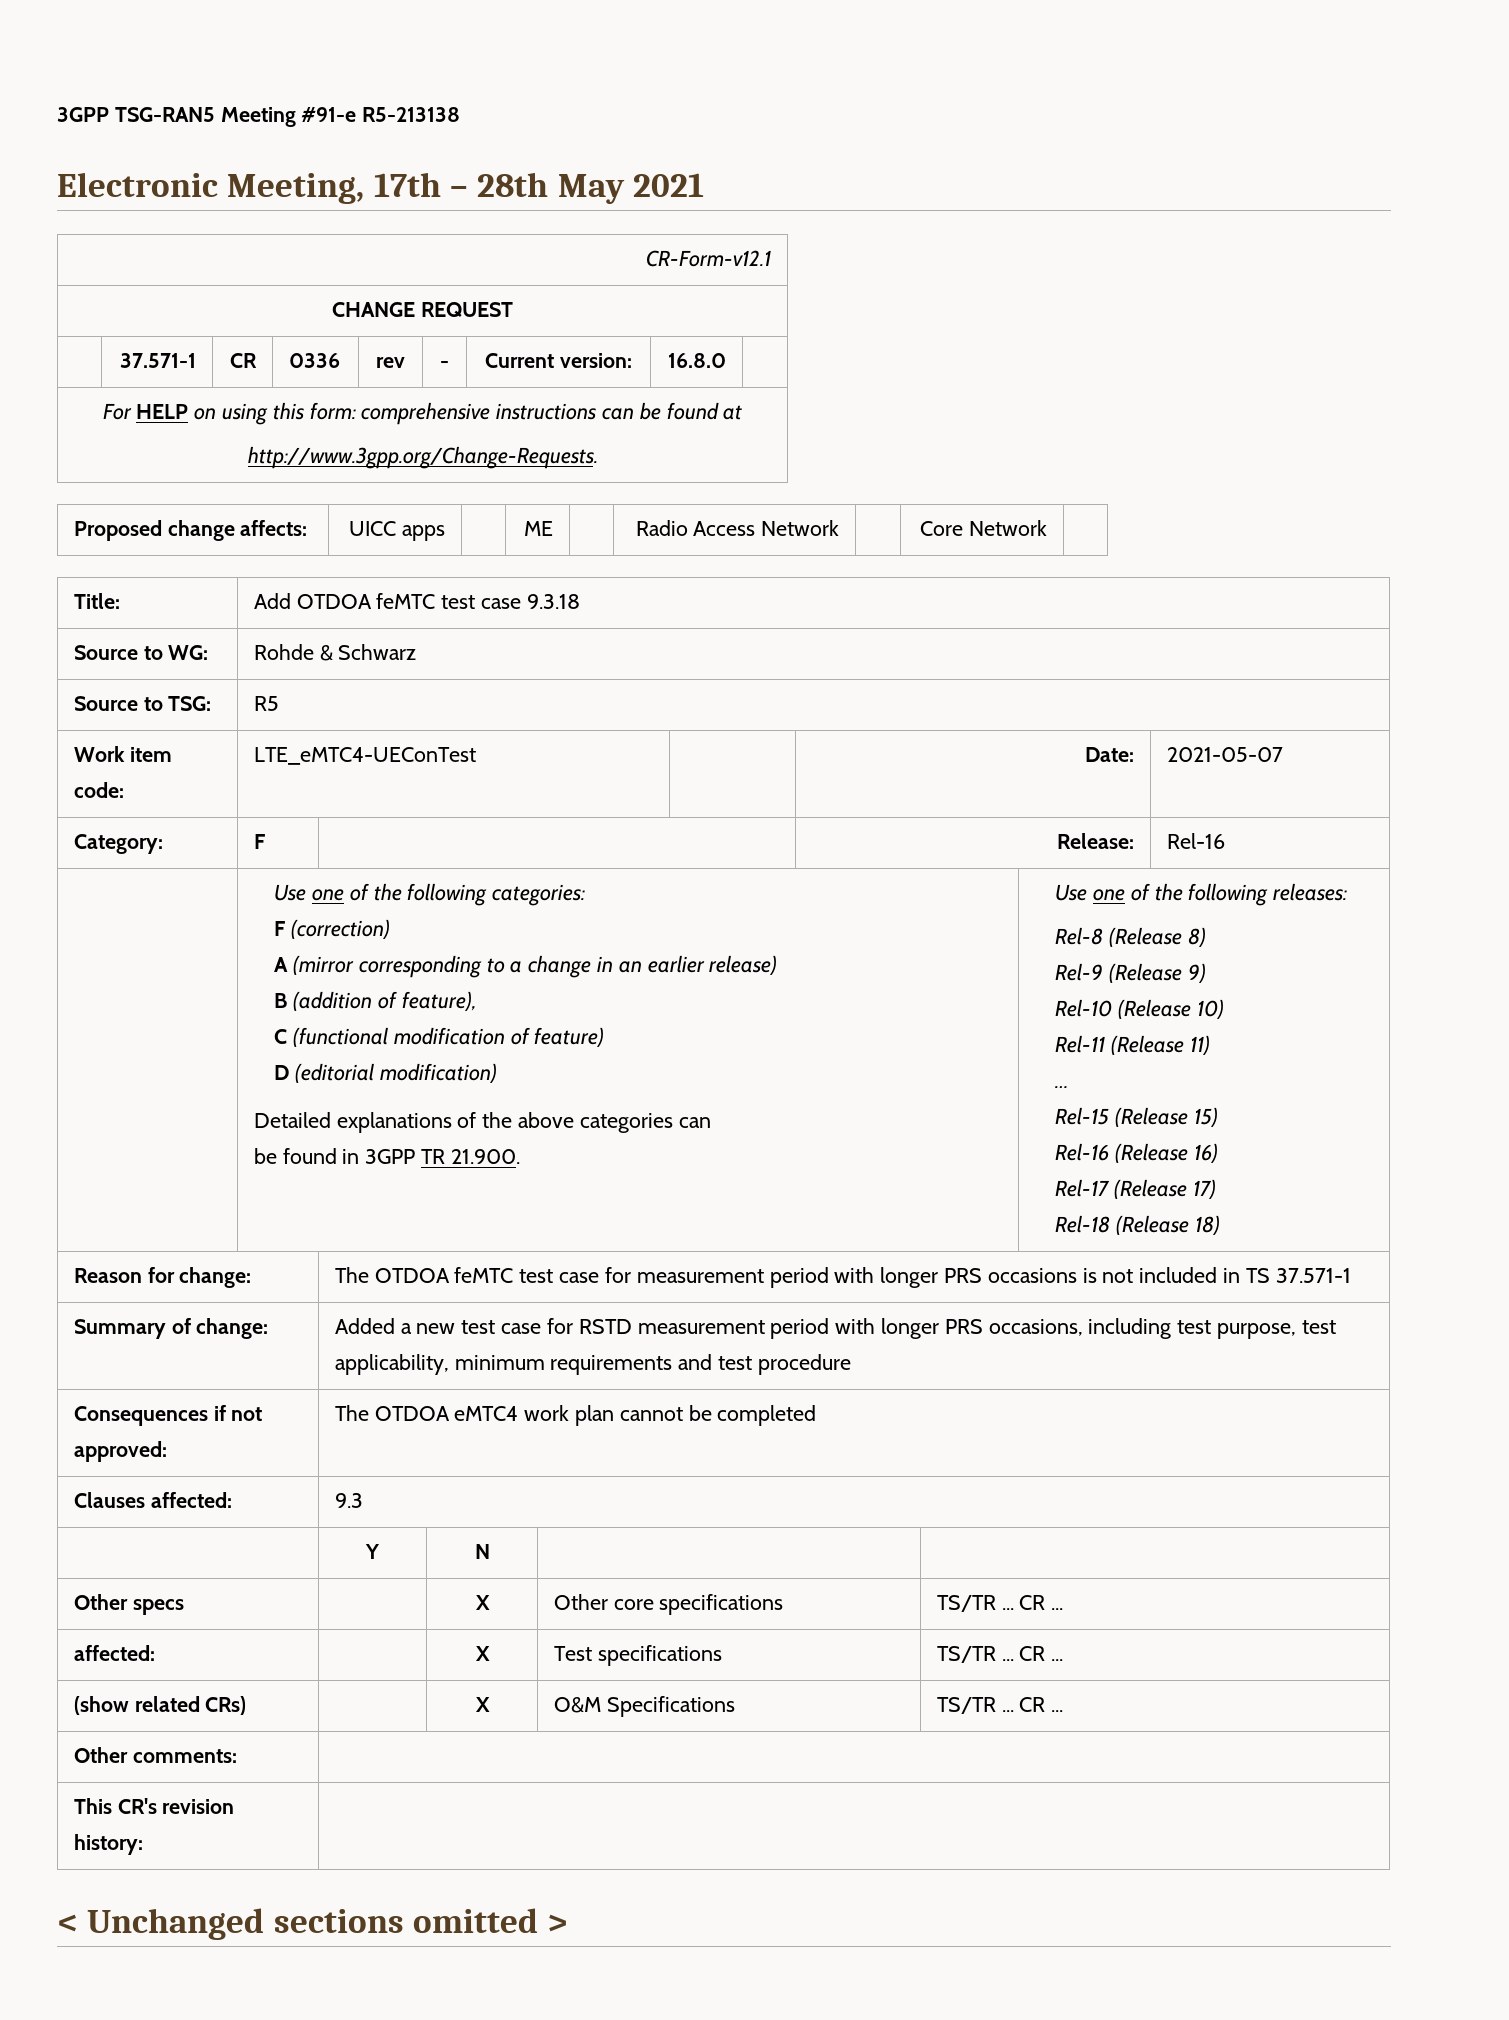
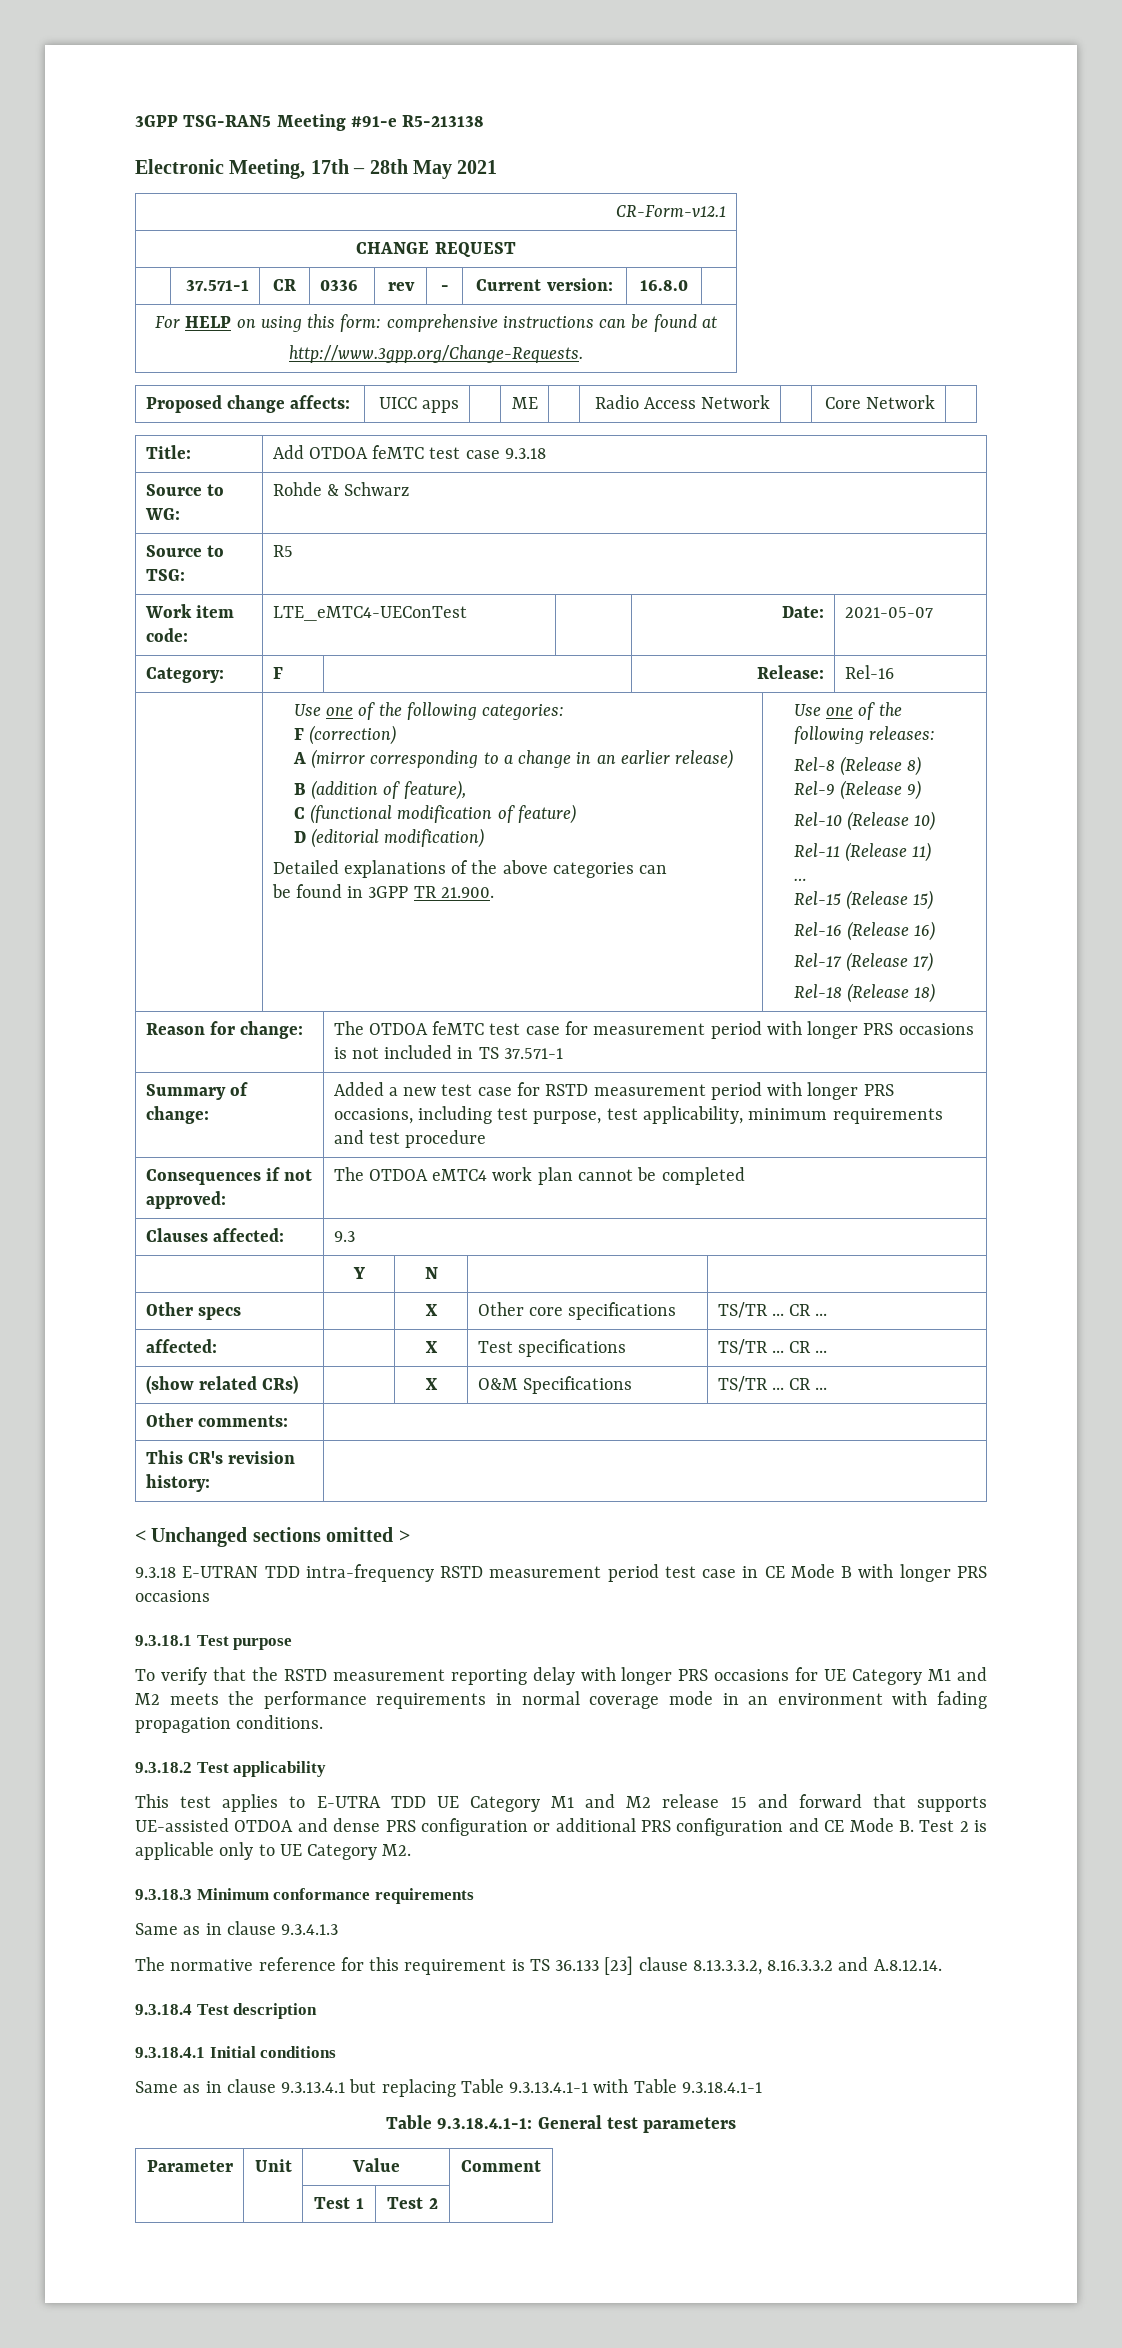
(569, 1923) none -> [135,1564,987,1582] [135,1590,210,1602] [135,1635,293,1650] [135,1667,987,1685] [135,1691,988,1709] [135,1715,324,1733] [135,1761,327,1777] [135,1794,987,1812] [135,1818,987,1836] [135,1842,412,1860] [135,1888,474,1904] [135,1921,339,1935] [135,1956,942,1975] [135,2003,318,2019] [135,2046,337,2058] [135,2079,762,2097] [385,2115,737,2133] [146,2160,233,2172] [254,2159,292,2172] [351,2158,400,2172] [461,2160,541,2172] [314,2197,364,2209] [387,2197,438,2209] // 9.3.18 E-UTRAN TDD intra-frequency RSTD measurement period test case in CE Mode B with longer PRS occasions // 9.3.18.1 Test purpose // To verify that the RSTD measurement reporting delay with longer PRS occasions for UE Category M1 and M2 meets the performance requirements in normal coverage mode in an environment with fading propagation conditions. // 9.3.18.2 Test applicability // This test applies to E-UTRA TDD UE Category M1 and M2 release 15 and forward that supports UE-assisted OTDOA and dense PRS configuration or additional PRS configuration and CE Mode B. Test 2 is applicable only to UE Category M2. // 9.3.18.3 Minimum conformance requirements // Same as in clause 9.3.4.1.3 // The normative reference for this requirement is TS 36.133 [23] clause 8.13.3.3.2, 8.16.3.3.2 and A.8.12.14. // 9.3.18.4 Test description // 9.3.18.4.1 Initial conditions // Same as in clause 9.3.13.4.1 but replacing Table 9.3.13.4.1-1 with Table 9.3.18.4.1-1 // Table 9.3.18.4.1-1: General test parameters // Parameter | Unit | Value | Comment // | | Test 1 | Test 2 |

